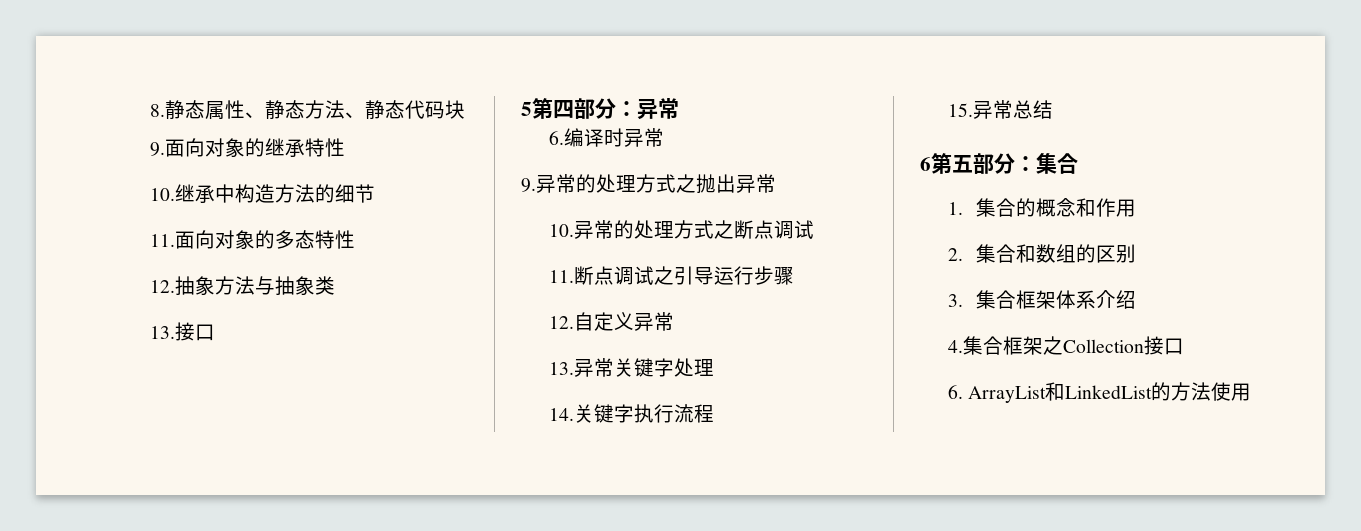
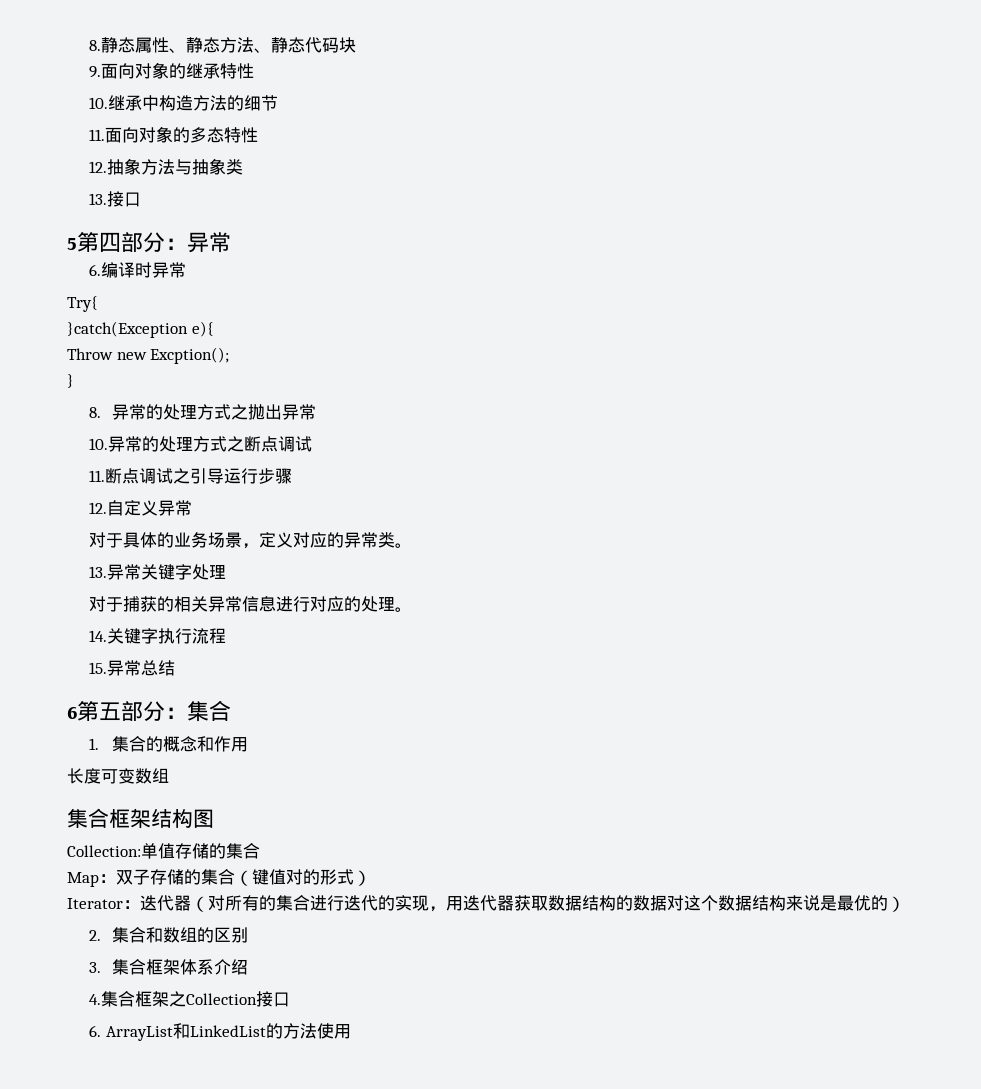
[521,178,536,192] 9. -> [67,296,98,312] [67,321,214,338] [67,347,230,364] [67,374,74,388] [89,407,102,418] Try{ // }catch(Exception e){ // Throw new Excption(); // } // 8.
(675, 321) none -> [89,532,413,549] // 对于具体的业务场景，定义对应的异常类。
(715, 367) none -> [89,596,413,612] // 对于捕获的相关异常信息进行对应的处理。
(1137, 208) none -> [67,768,169,784] [67,808,214,828] [67,843,260,859] [67,869,371,887] [67,895,905,912] // 长度可变数组 // 集合框架结构图 // Collection:单值存储的集合 // Map：双子存储的集合（键值对的形式） // Iterator：迭代器（对所有的集合进行迭代的实现，用迭代器获取数据结构的数据对这个数据结构来说是最优的）

